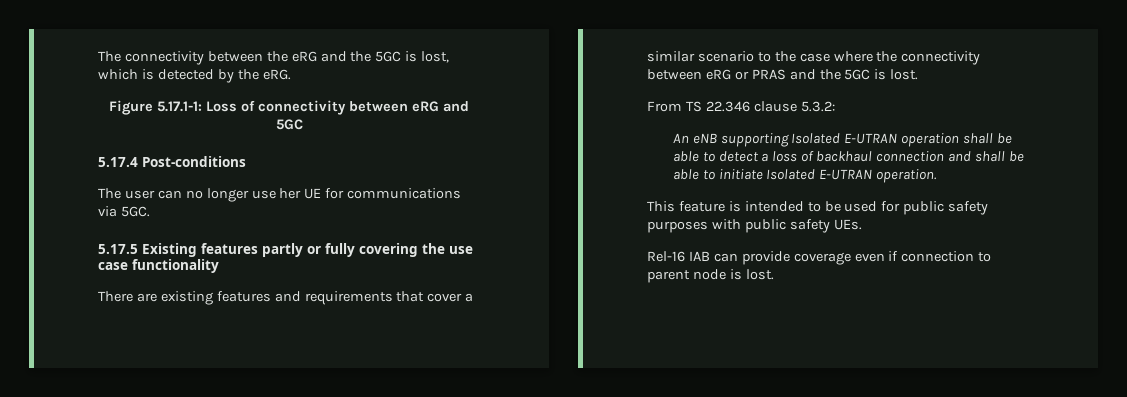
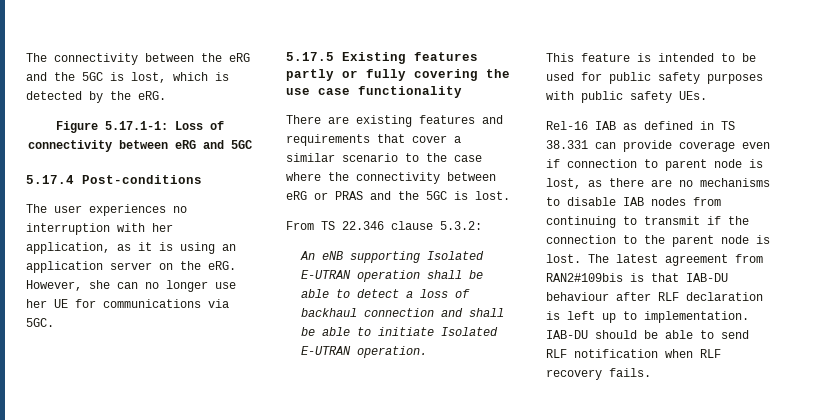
(155, 194) none -> [89,204,187,216] [26,223,173,235] [26,242,236,254] [26,261,236,273] [26,280,110,291] experiences no interruption with her application, as it is using an application server on the eRG. However, she
(710, 256) none -> [623,121,735,130] [546,140,588,149] as defined in TS 38.331
[745,269,774,280] lost. -> [546,178,770,189] [546,197,721,206] [546,216,749,228] [546,235,770,247] [546,254,763,266] [546,273,728,282] [546,292,763,301] [546,311,749,323] [546,330,749,339] [546,349,721,358] [546,368,651,380] lost, as there are no mechanisms to disable IAB nodes from continuing to transmit if the connection to the parent node is lost. The latest agreement from RAN2#109bis is that IAB-DU behaviour after RLF declaration is left up to implementation. IAB-DU should be able to send RLF notification when RLF recovery fails.

